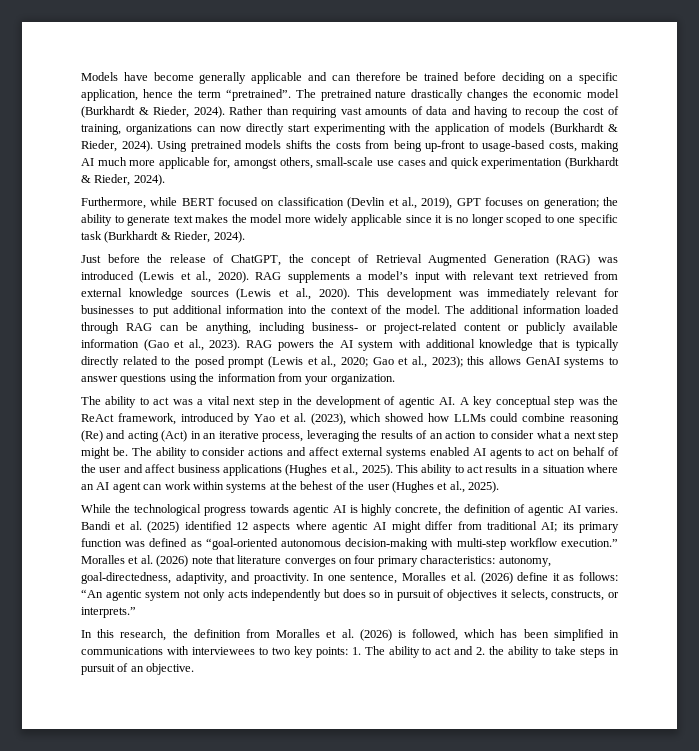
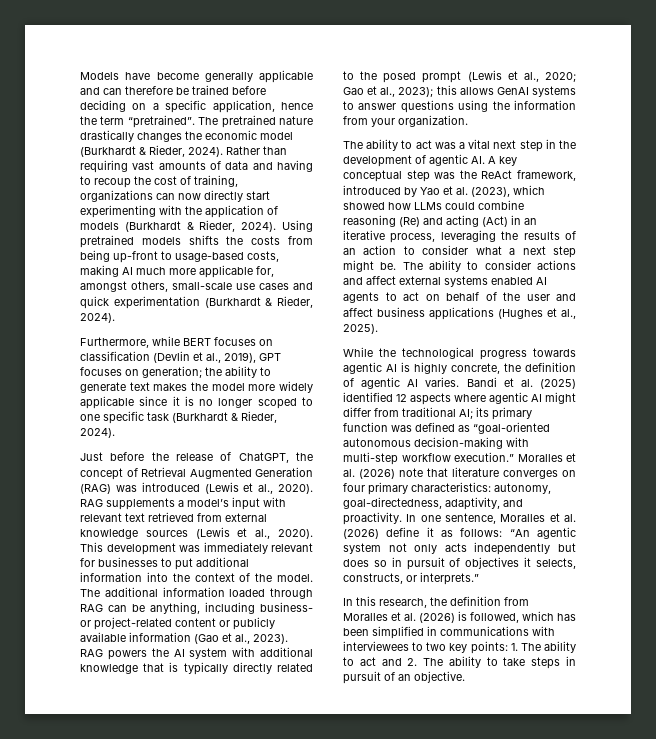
[218,197,259,206] focused -> [214,337,256,346] focuses
[395,464,619,476] [81,481,499,493] This ability to act results in a situation where an AI agent can work within systems at the behest of the user (Hughes et al., 2025). -> (378, 329) none
[489,646,505,655] the -> [423,658,444,666] The

